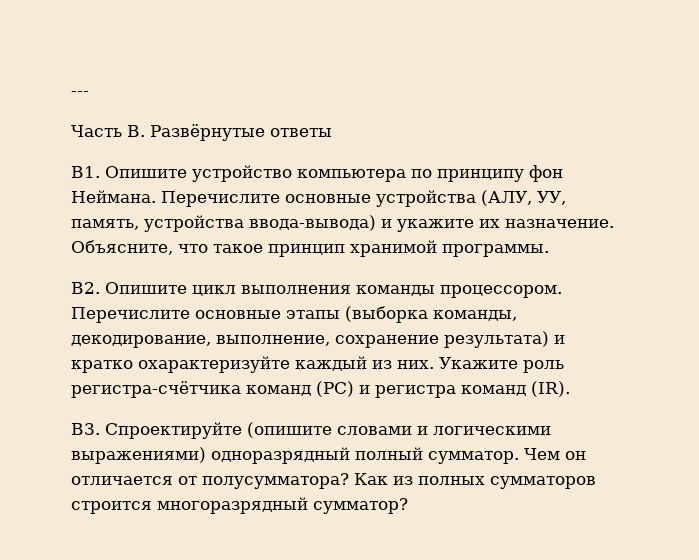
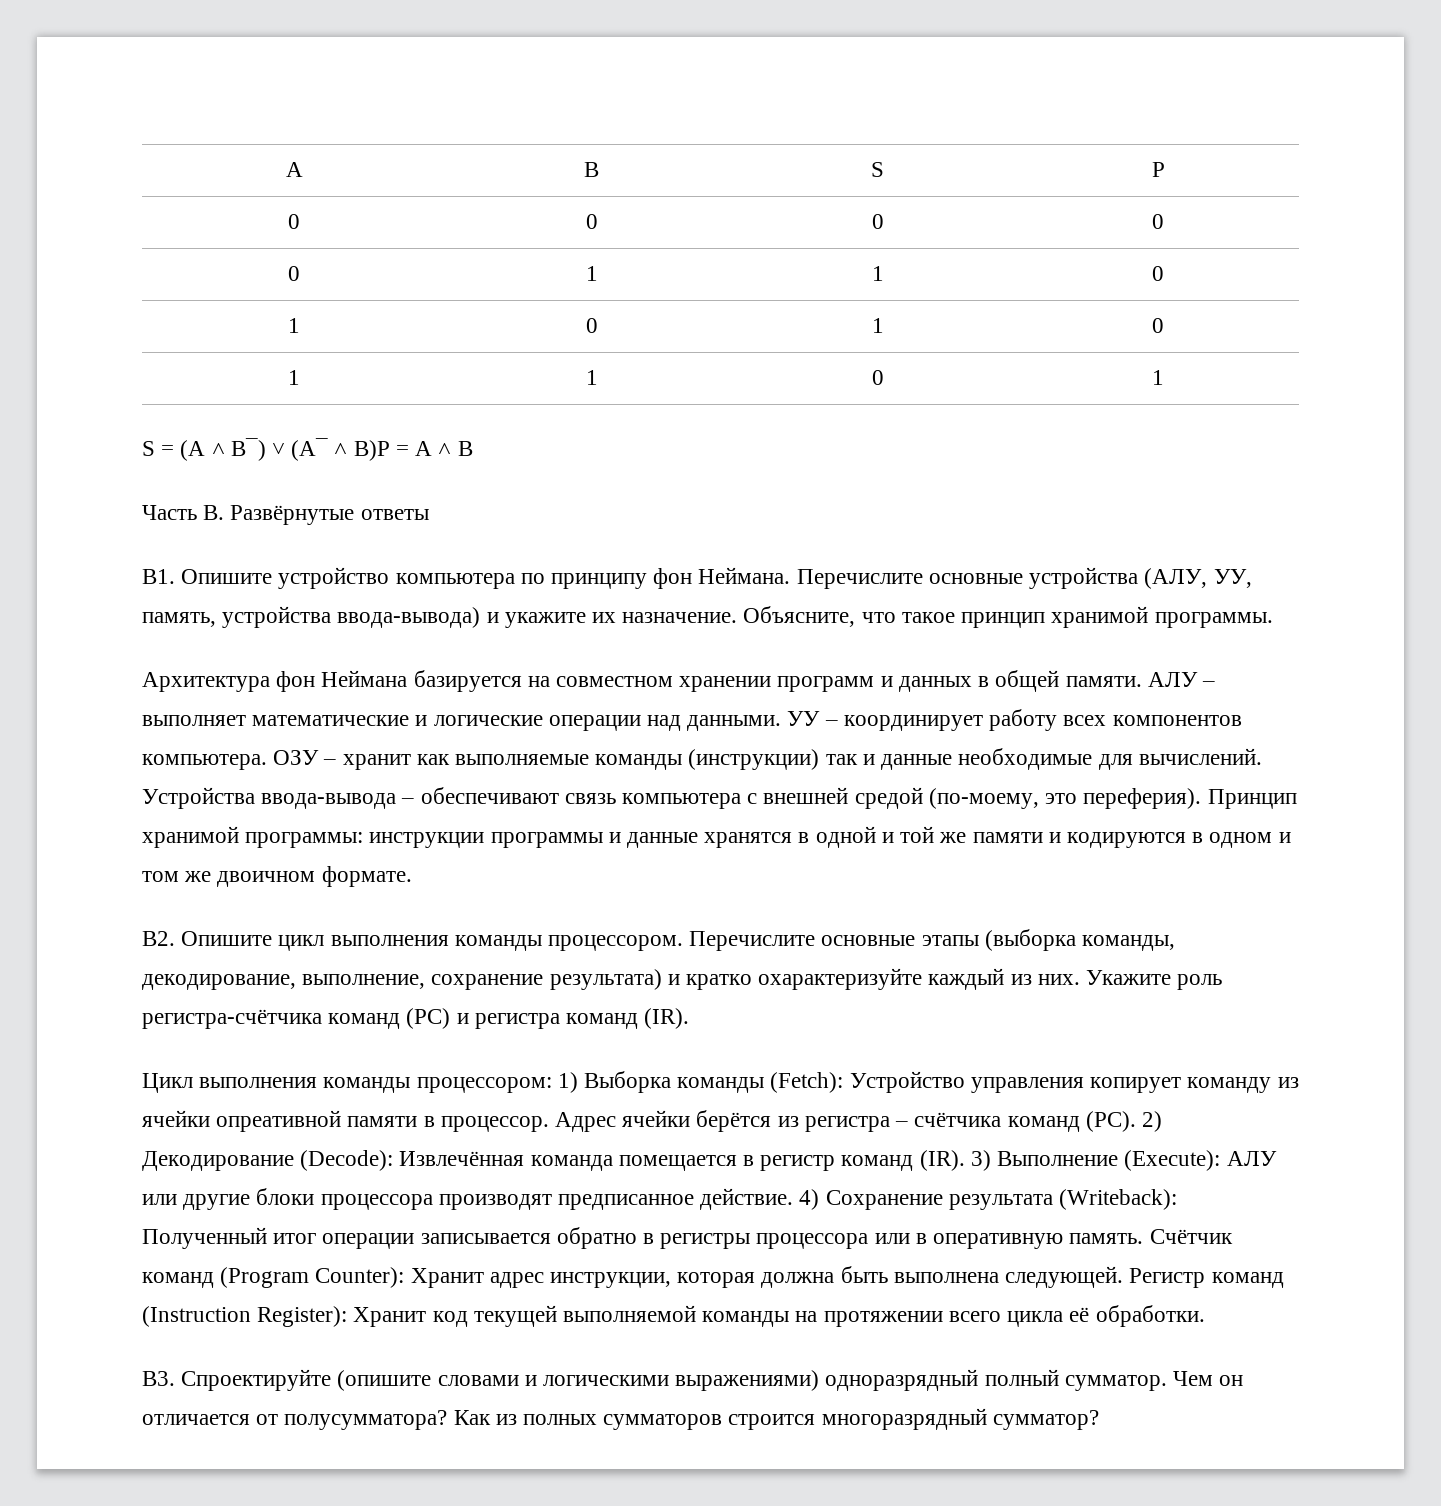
[71,91,89,96] --- -> [285,162,303,177] [584,162,599,177] [871,162,884,177] [1151,162,1165,177] [288,214,300,229] [585,214,598,229] [871,214,884,229] [1152,214,1164,229] [288,266,300,281] [585,266,598,281] [871,266,884,281] [1152,266,1164,281] [288,318,300,333] [585,318,598,333] [871,318,884,333] [1152,318,1164,333] [288,370,300,385] [585,370,598,385] [871,370,884,385] [1152,370,1164,385] [142,438,473,461] A | B | S | P // 0 | 0 | 0 | 0 // 0 | 1 | 1 | 0 // 1 | 0 | 1 | 0 // 1 | 1 | 0 | 1 // S = (A ˄ B¯) ˅ (A¯ ˄ B)P = A ˄ B
(549, 250) none -> [142,670,1215,692] [142,709,1242,731] [142,748,1262,770] [142,787,1297,809] [142,826,1291,848] [142,866,412,887] // Архитектура фон Неймана базируется на совместном хранении программ и данных в общей памяти. АЛУ – выполняет математические и логические операции над данными. УУ – координирует работу всех компонентов компьютера. ОЗУ – хранит как выполняемые команды (инструкции) так и данные необходимые для вычислений. Устройства ввода-вывода – обеспечивают связь компьютера с внешней средой (по-моему, это переферия). Принцип хранимой программы: инструкции программы и данные хранятся в одной и той же памяти и кодируются в одном и том же двоичном формате.
(570, 389) none -> [142,1071,1299,1093] [142,1110,1162,1132] [142,1150,1277,1171] [142,1188,1178,1210] [142,1227,1233,1249] [142,1266,1284,1288] [142,1305,1205,1327] // Цикл выполнения команды процессором: 1) Выборка команды (Fetch): Устройство управления копирует команду из ячейки опреативной памяти в процессор. Адрес ячейки берётся из регистра – счётчика команд (PC). 2) Декодирование (Decode): Извлечённая команда помещается в регистр команд (IR). 3) Выполнение (Execute): АЛУ или другие блоки процессора производят предписанное действие. 4) Сохранение результата (Writeback): Полученный итог операции записывается обратно в регистры процессора или в оперативную память. Счётчик команд (Program Counter): Хранит адрес инструкции, которая должна быть выполнена следующей. Регистр команд (Instruction Register): Хранит код текущей выполняемой команды на протяжении всего цикла её обработки.

